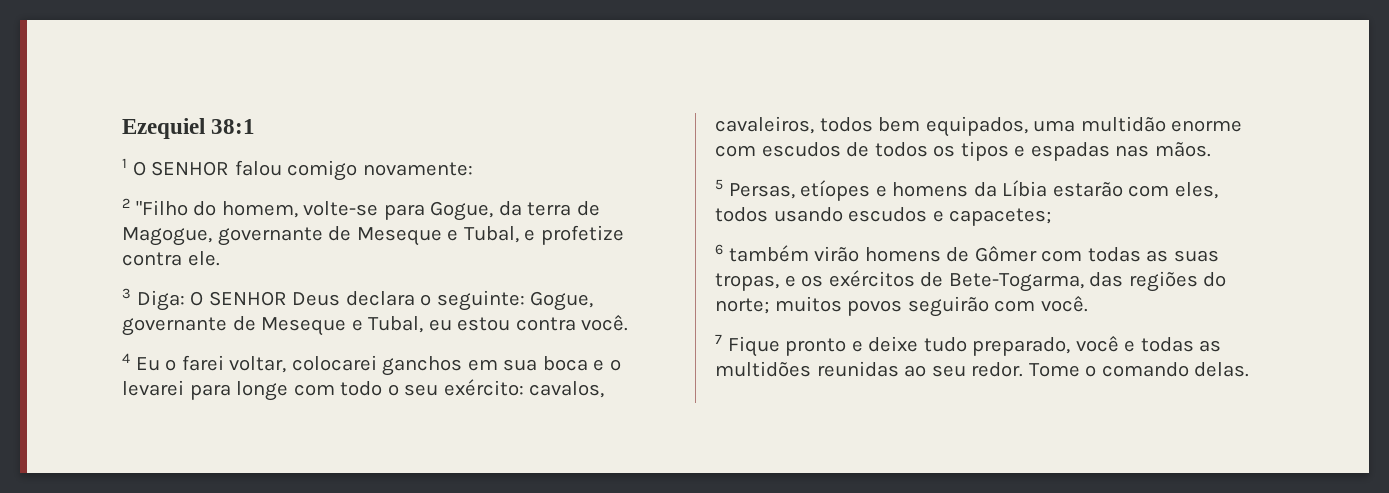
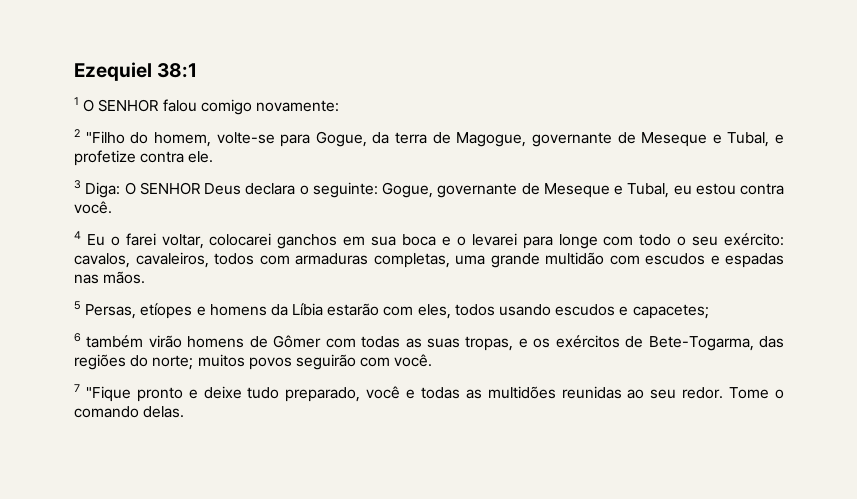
[878,116,1243,137] [715,141,1009,161] bem equipados, uma multidão enorme com escudos de todos os tipos -> [259,252,705,268] com armaduras completas, uma grande multidão com escudos
[727,336,780,357] Fique -> [85,386,131,402] "Fique

